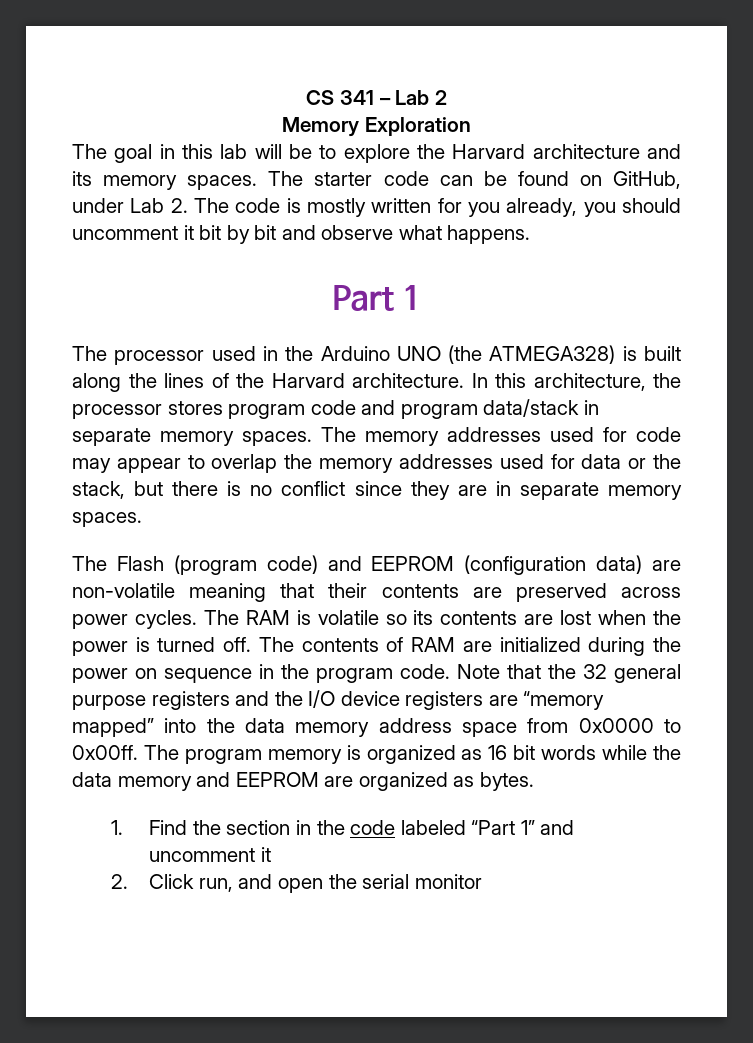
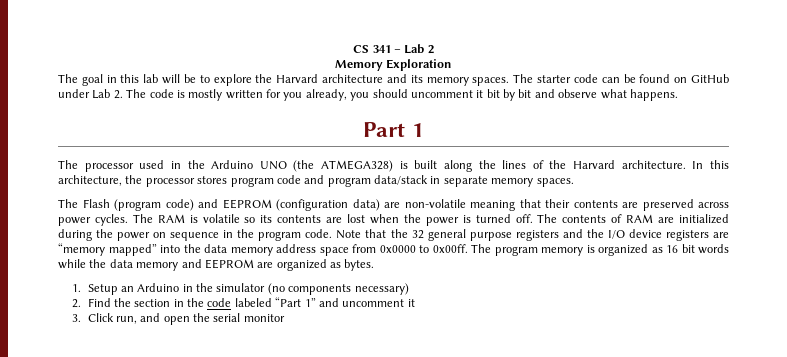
[613,171,682,189] GitHub, -> [691,74,730,83] GitHub
[321,427,681,446] [72,454,681,473] [72,481,682,500] [72,512,142,527] The memory addresses used for code may appear to overlap the memory addresses used for data or the stack, but there is no conflict since they are in separate memory spaces. -> (574, 182) none
(123, 827) none -> [87,283,409,295] [72,299,82,308] Setup an Arduino in the simulator (no components necessary) // 2.
[110,874,128,889] 2. -> [72,314,82,322] 3.

